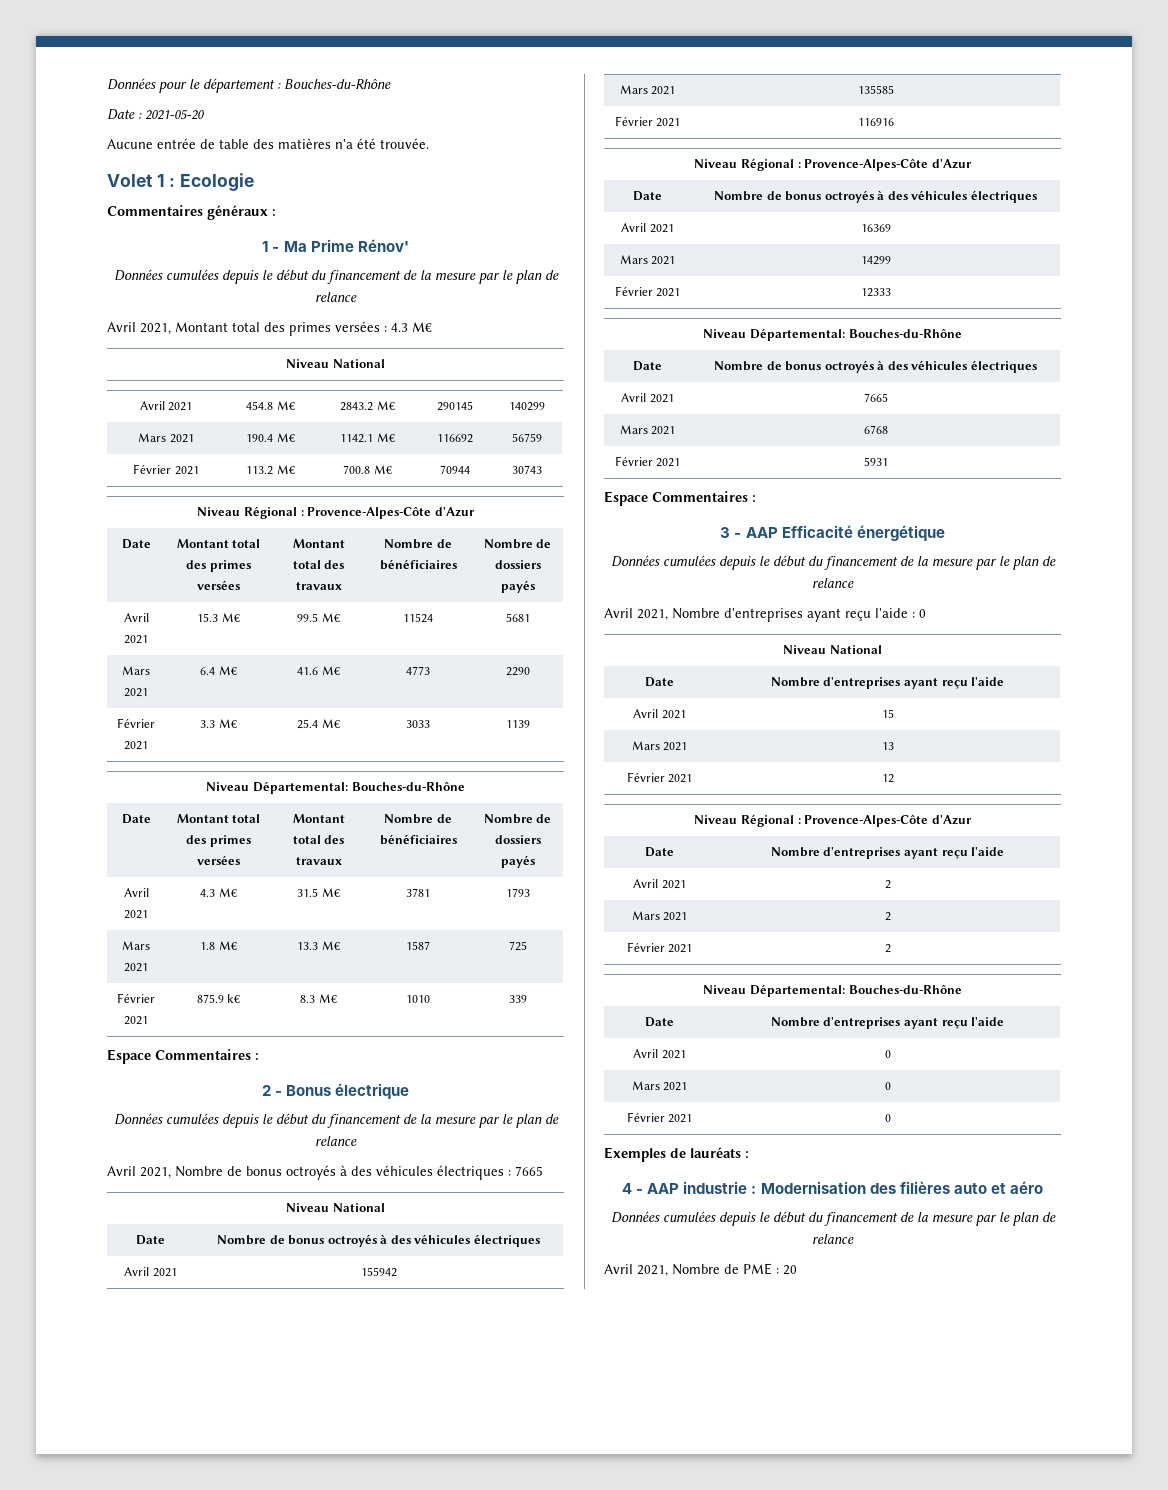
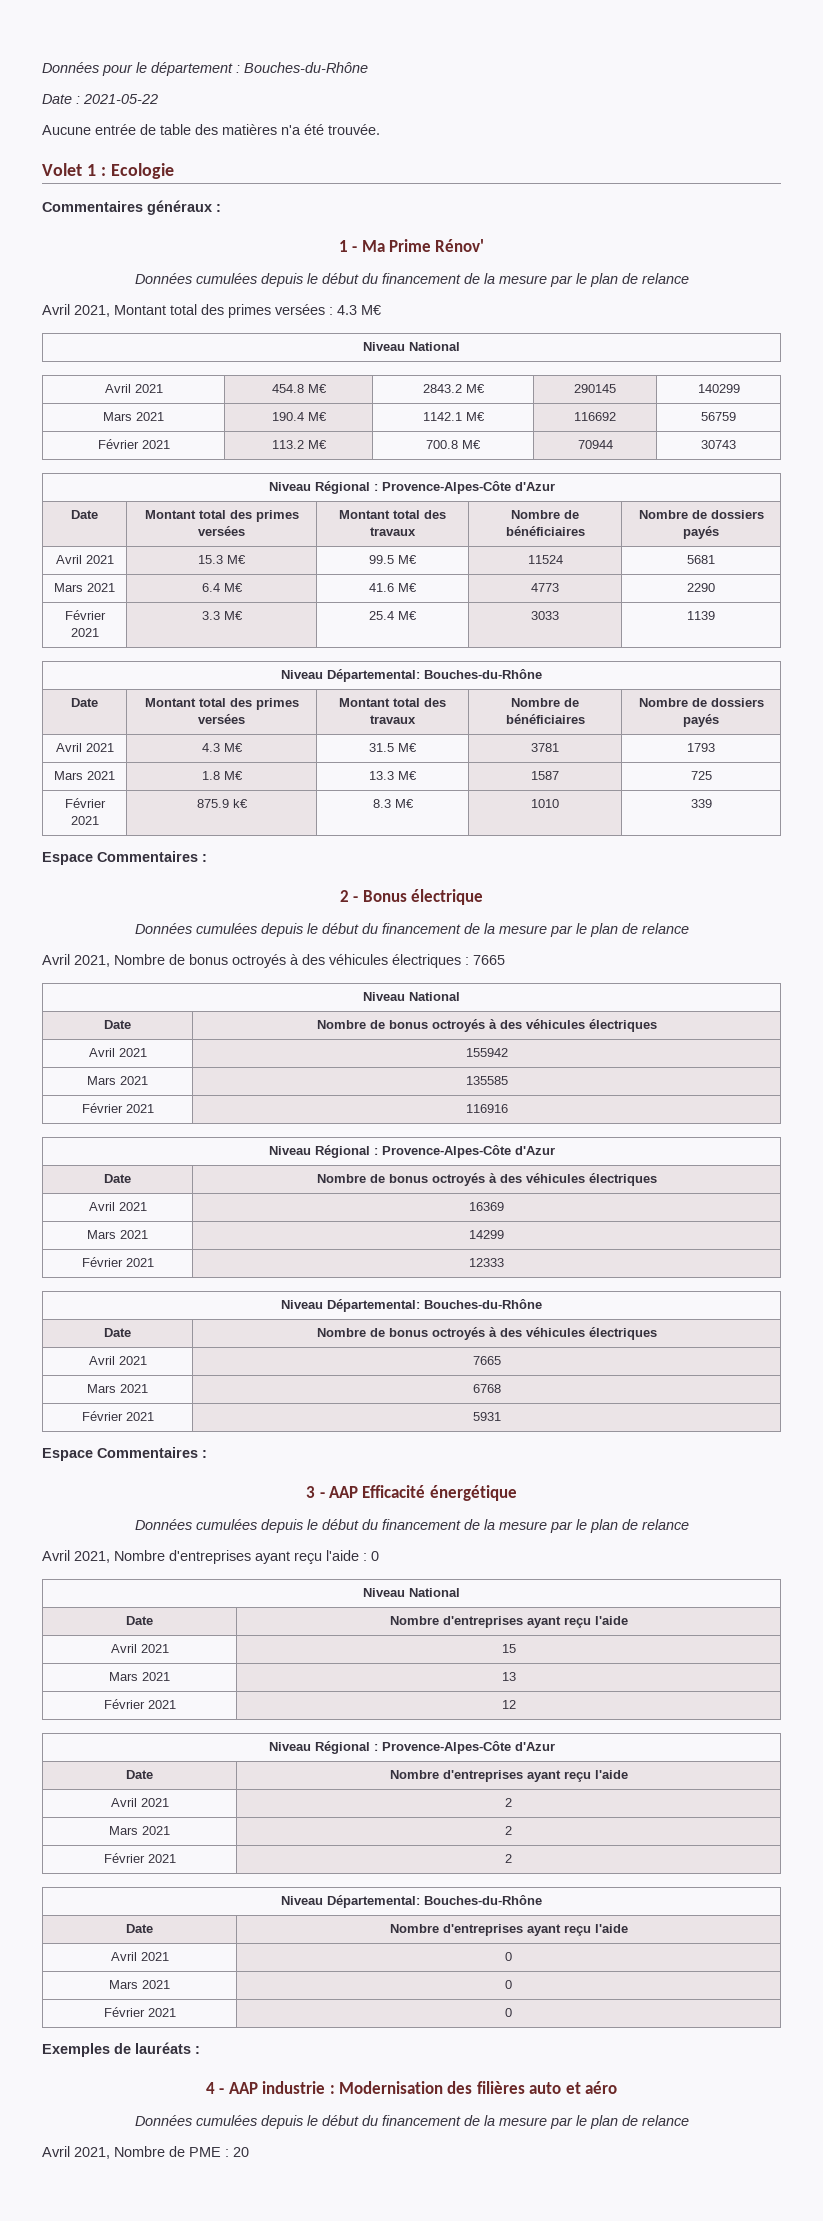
[145,110,204,120] 2021-05-20 -> [83,94,158,104] 2021-05-22

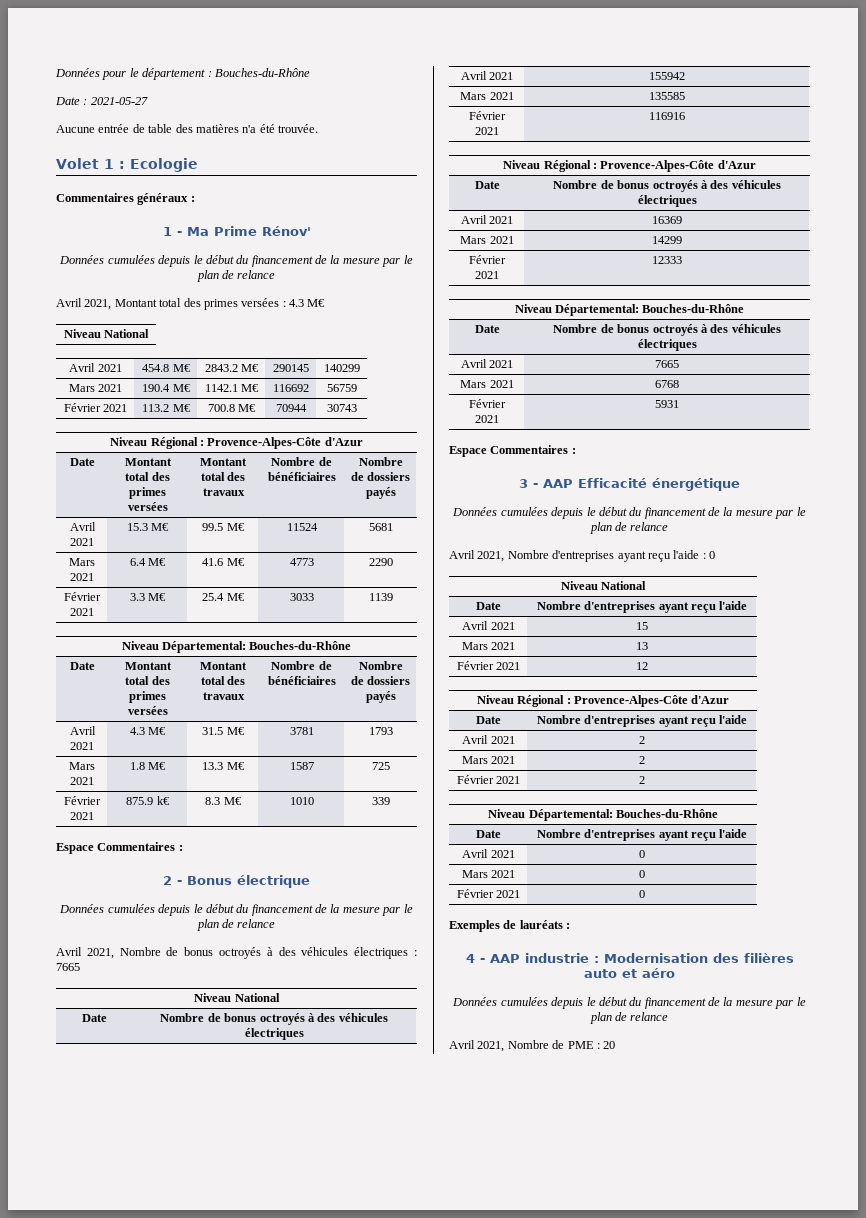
[83,94,158,104] 2021-05-22 -> [90,97,148,105] 2021-05-27

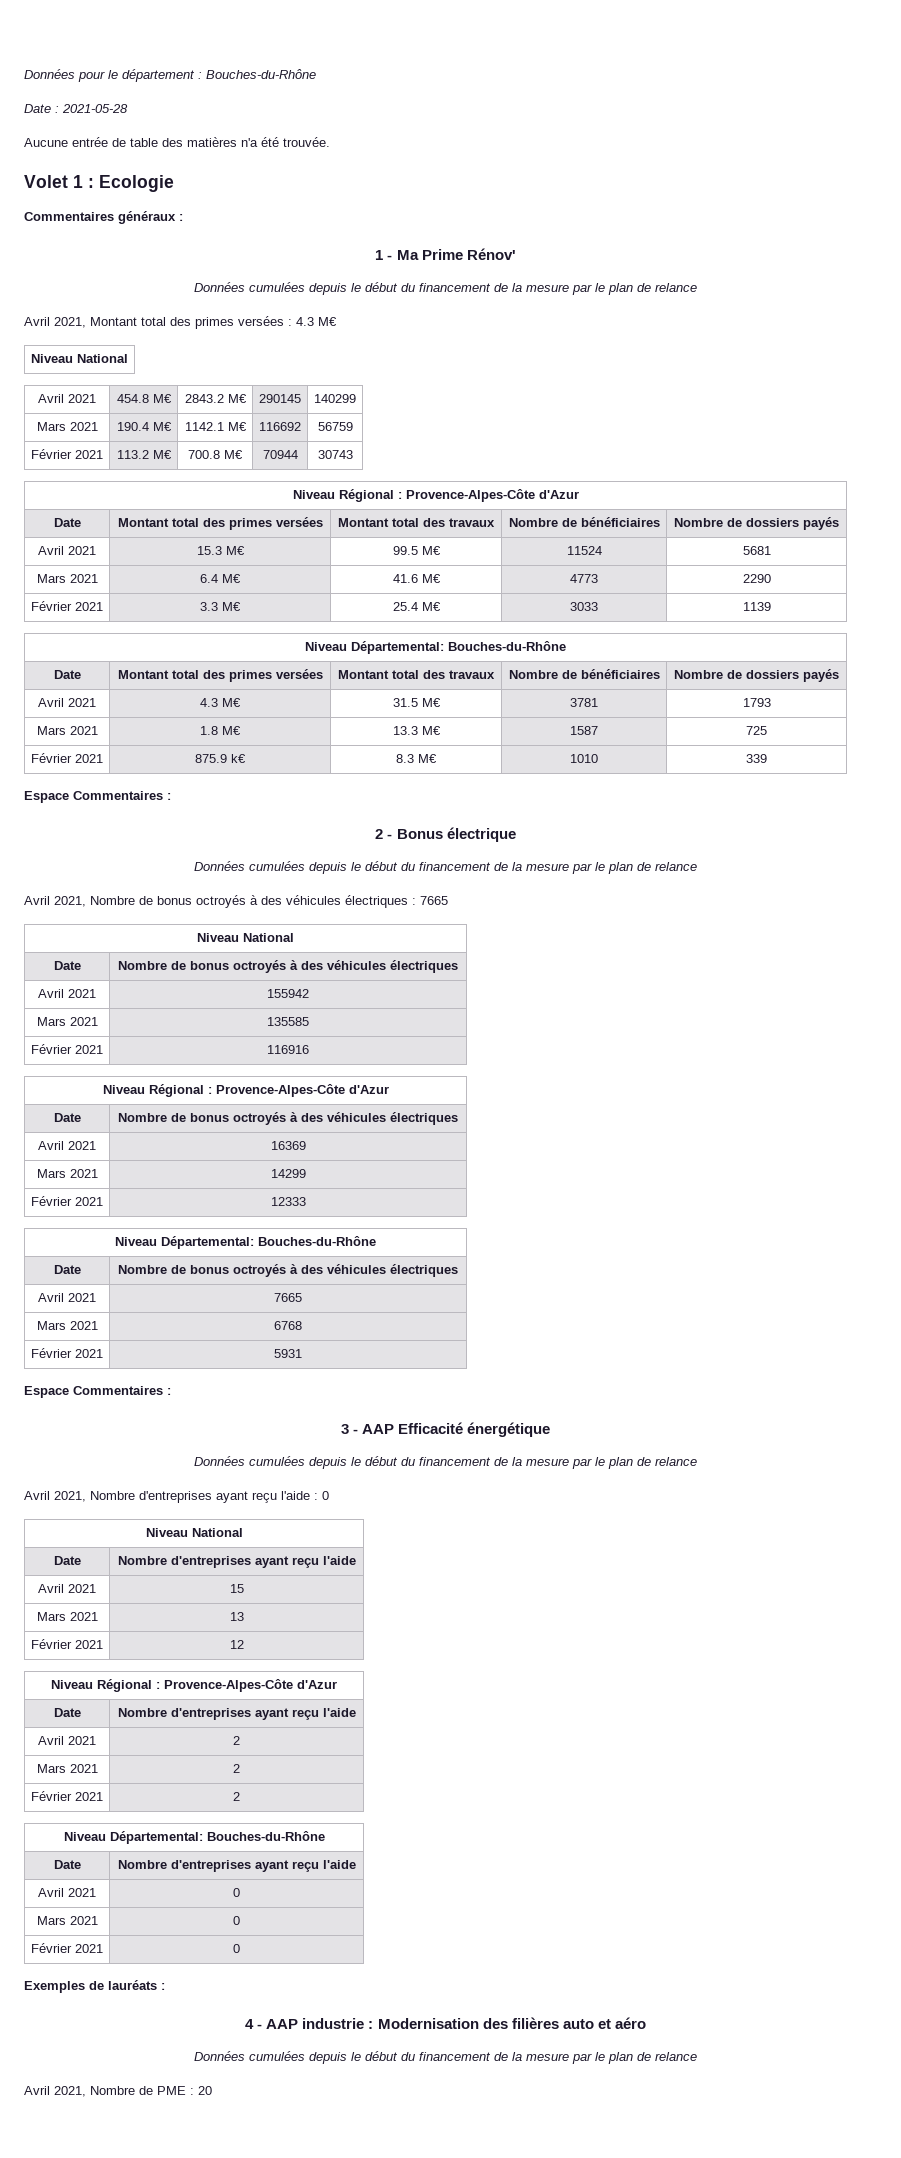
[90,97,148,105] 2021-05-27 -> [62,104,128,113] 2021-05-28

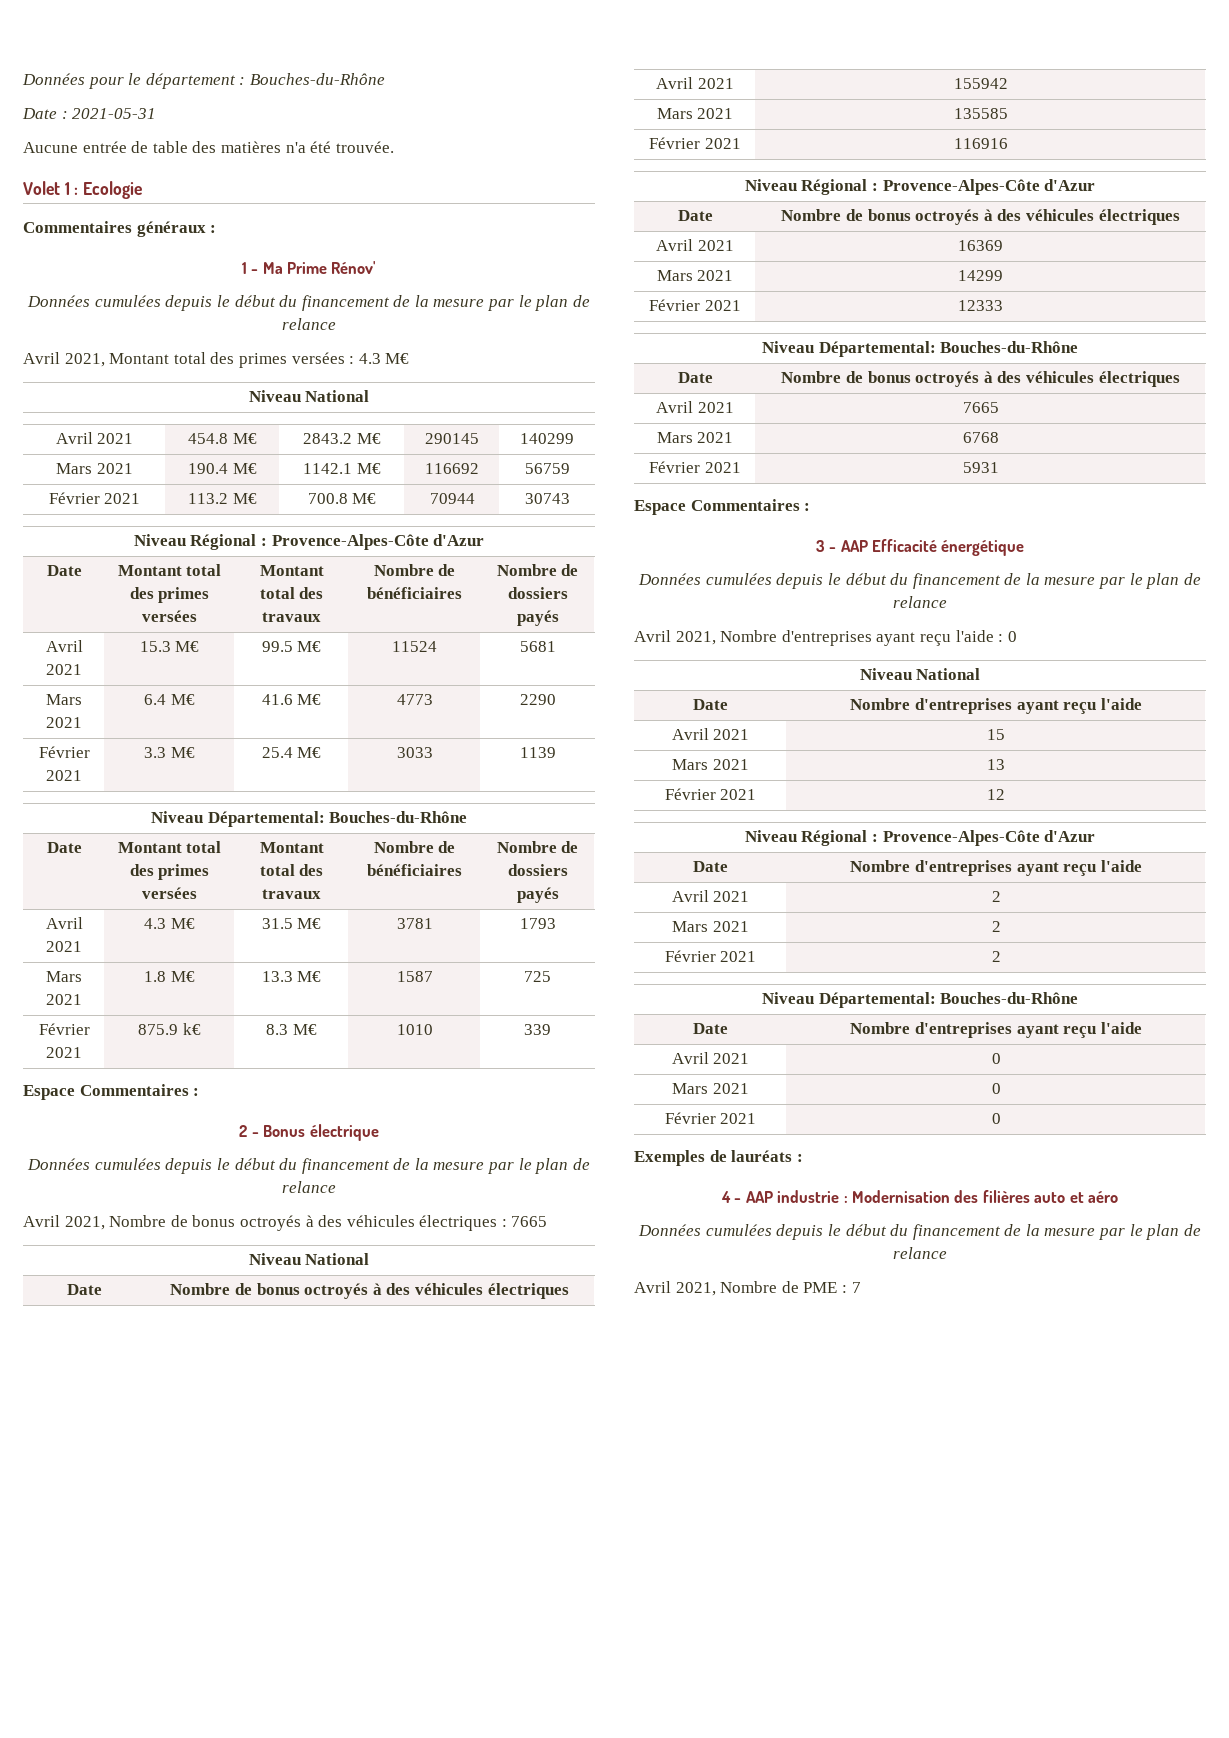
[62,104,128,113] 2021-05-28 -> [72,108,157,119] 2021-05-31
[198,2086,212,2095] 20 -> [851,1282,861,1293] 7

